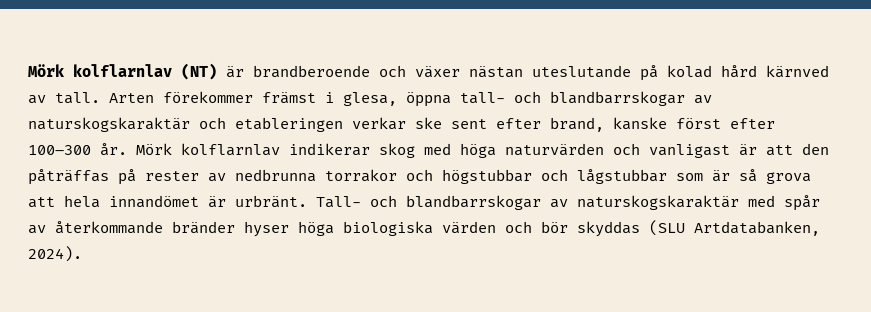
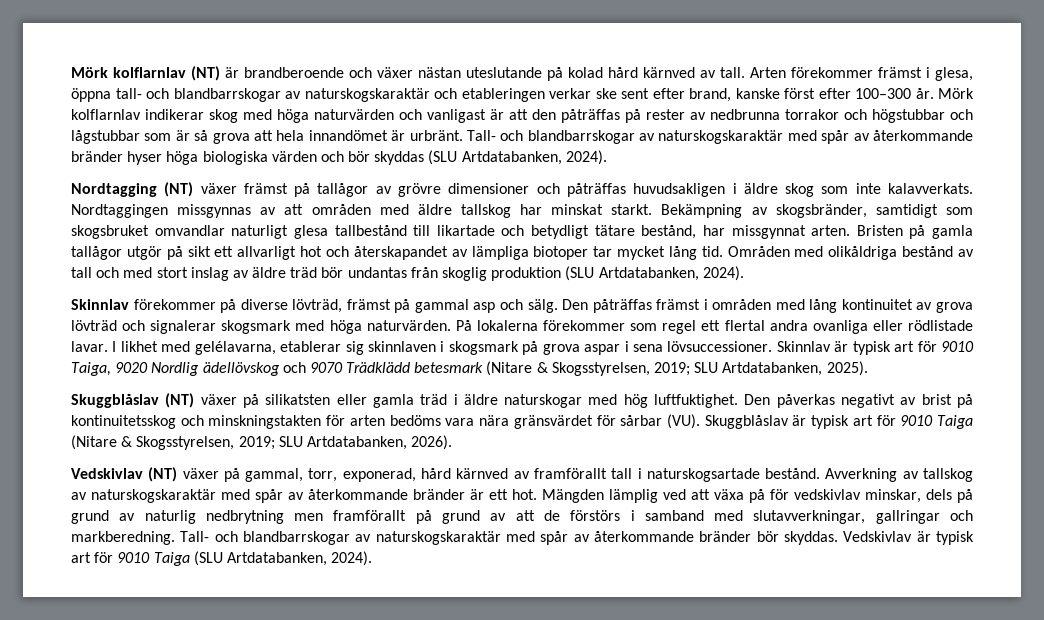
(82, 254) none -> [71,182,973,197] [71,204,973,218] [71,225,973,239] [71,246,975,260] [71,266,744,281] [71,299,973,313] [71,320,974,334] [71,341,975,355] [71,361,868,376] [71,393,973,408] [71,414,973,429] [71,435,453,450] [71,467,973,482] [71,489,973,503] [71,510,973,524] [71,531,975,545] [71,551,373,566] // Nordtagging (NT) växer främst på tallågor av grövre dimensioner och påträffas huvudsakligen i äldre skog som inte kalavverkats. Nordtaggingen missgynnas av att områden med äldre tallskog har minskat starkt. Bekämpning av skogsbränder, samtidigt som skogsbruket omvandlar naturligt glesa tallbestånd till likartade och betydligt tätare bestånd, har missgynnat arten. Bristen på gamla tallågor utgör på sikt ett allvarligt hot och återskapandet av lämpliga biotoper tar mycket lång tid. Områden med olikåldriga bestånd av tall och med stort inslag av äldre träd bör undantas från skoglig produktion (SLU Artdatabanken, 2024). // Skinnlav förekommer på diverse lövträd, främst på gammal asp och sälg. Den påträffas främst i områden med lång kontinuitet av grova lövträd och signalerar skogsmark med höga naturvärden. På lokalerna förekommer som regel ett flertal andra ovanliga eller rödlistade lavar. I likhet med gelélavarna, etablerar sig skinnlaven i skogsmark på grova aspar i sena lövsuccessioner. Skinnlav är typisk art för 9010 Taiga, 9020 Nordlig ädellövskog och 9070 Trädklädd betesmark (Nitare & Skogsstyrelsen, 2019; SLU Artdatabanken, 2025). // Skuggblåslav (NT) växer på silikatsten eller gamla träd i äldre naturskogar med hög luftfuktighet. Den påverkas negativt av brist på kontinuitetsskog och minskningstakten för arten bedöms vara nära gränsvärdet för sårbar (VU). Skuggblåslav är typisk art för 9010 Taiga (Nitare & Skogsstyrelsen, 2019; SLU Artdatabanken, 2026). // Vedskivlav (NT) växer på gammal, torr, exponerad, hård kärnved av framförallt tall i naturskogsartade bestånd. Avverkning av tallskog av naturskogskaraktär med spår av återkommande bränder är ett hot. Mängden lämplig ved att växa på för vedskivlav minskar, dels på grund av naturlig nedbrytning men framförallt på grund av att de förstörs i samband med slutavverkningar, gallringar och markberedning. Tall- och blandbarrskogar av naturskogskaraktär med spår av återkommande bränder bör skyddas. Vedskivlav är typisk art för 9010 Taiga (SLU Artdatabanken, 2024).

